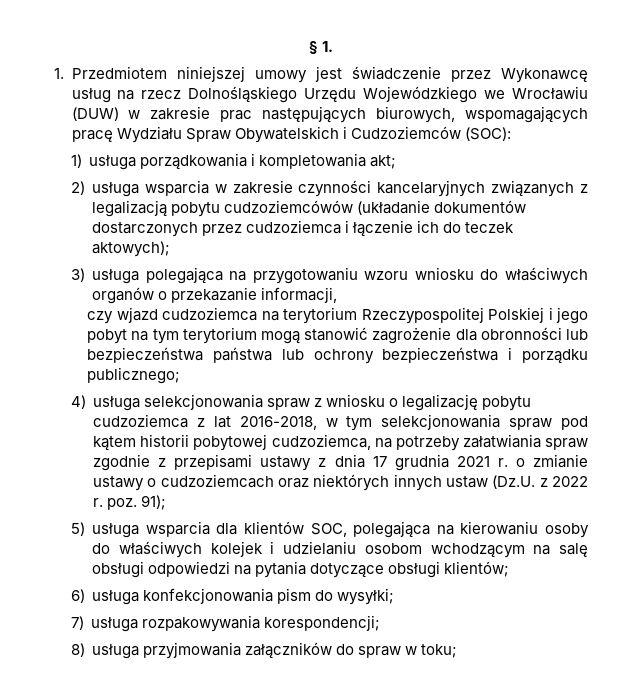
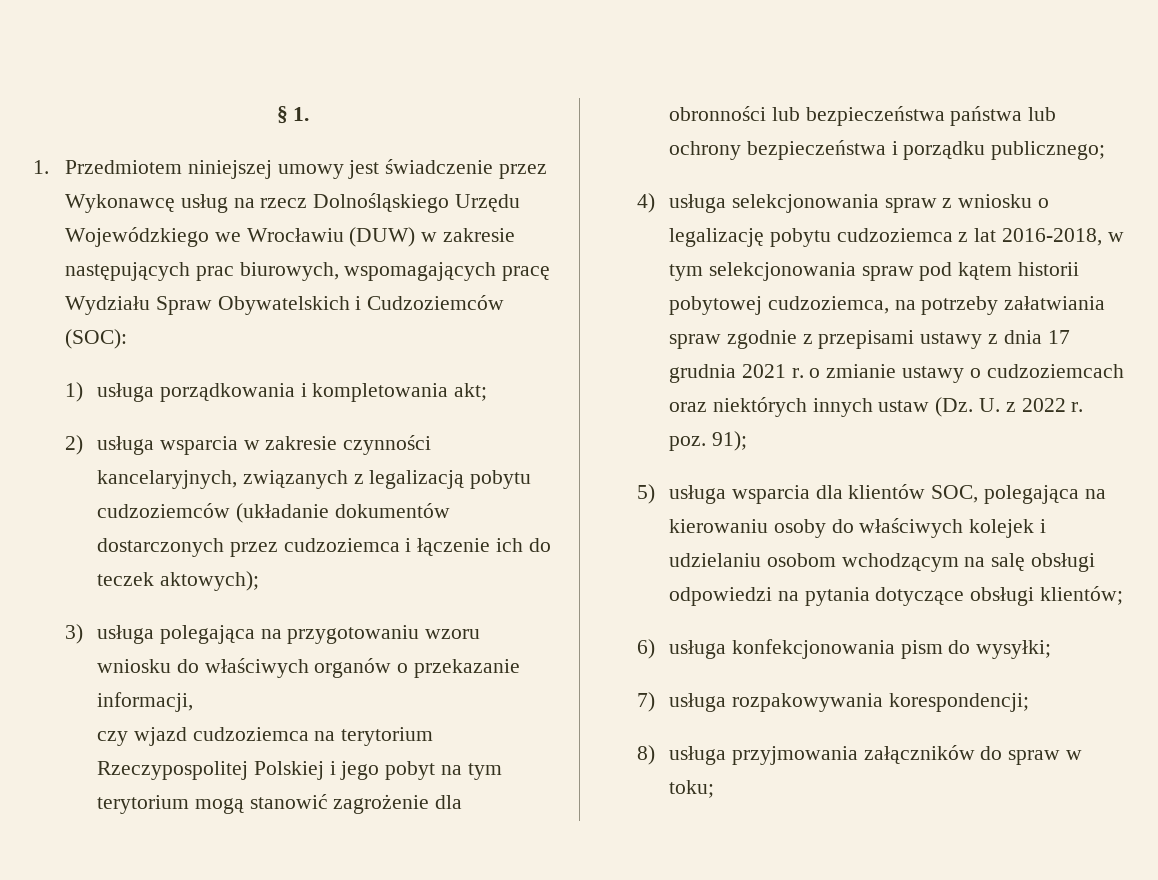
[220,106,367,123] prac następujących -> [64,262,234,281] następujących prac
[377,180,486,197] kancelaryjnych -> [96,470,237,489] kancelaryjnych,
[224,200,354,213] cudzoziemcówów -> [96,503,230,518] cudzoziemców
[492,475,536,489] (Dz.U. -> [935,397,1001,417] (Dz. U.

